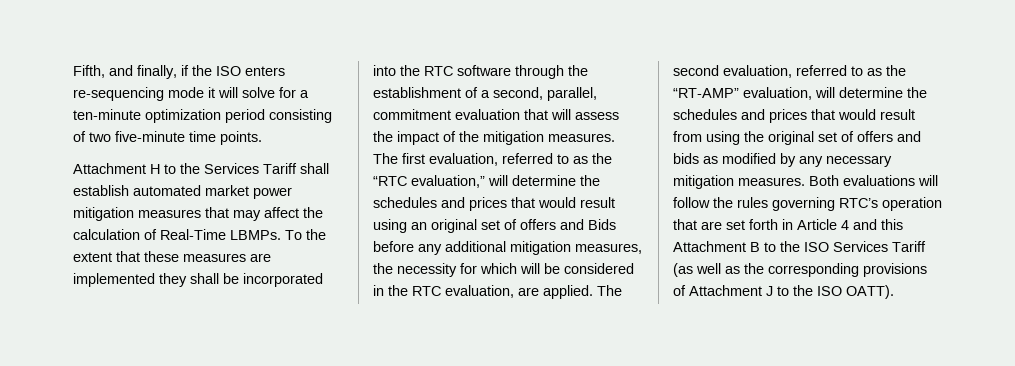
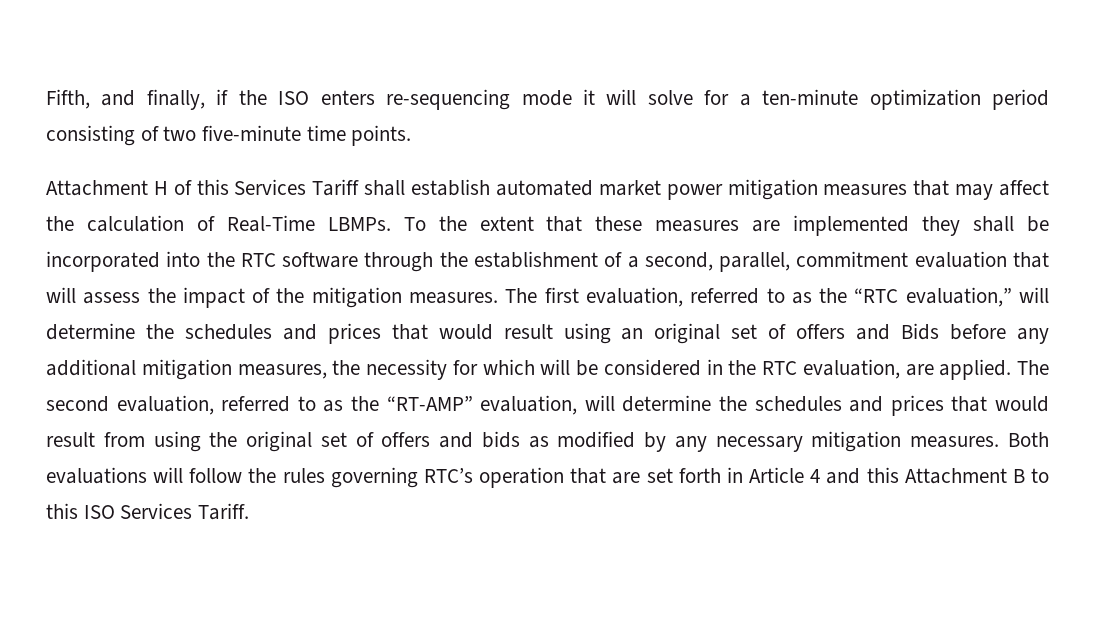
[164,163,200,174] to the -> [173,179,229,195] of this
[780,241,800,252] the -> [46,503,78,519] this
[892,241,926,252] [673,263,927,277] [673,285,894,299] Tariff (as well as the corresponding provisions of Attachment J to the ISO OATT). -> [198,503,250,520] Tariff.

